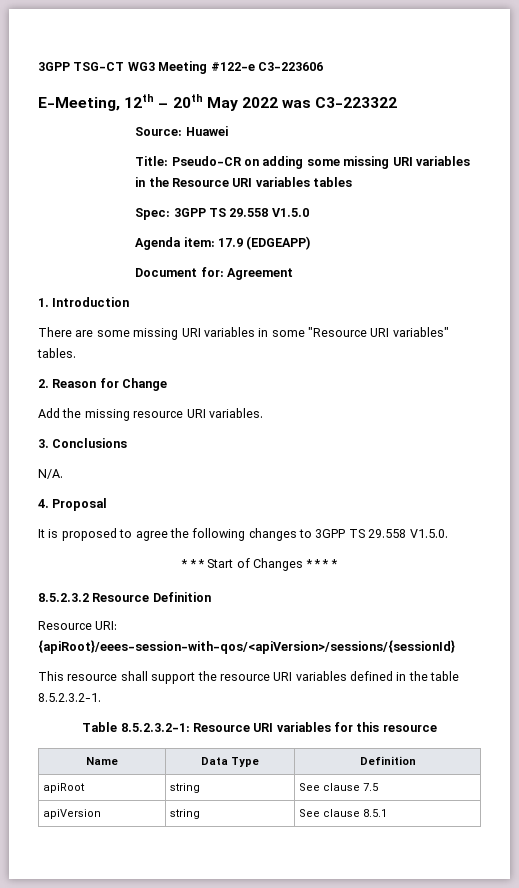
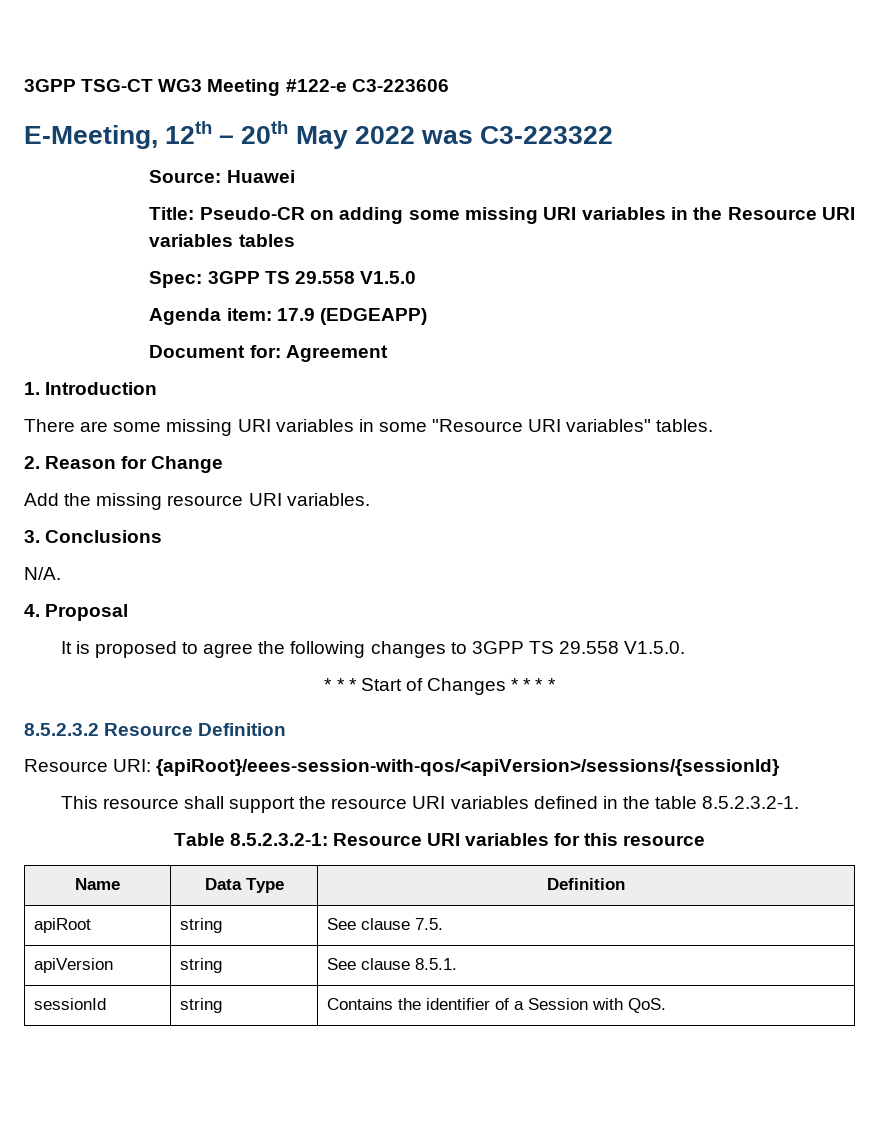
[363,783,379,791] 7.5 -> [414,918,443,930] 7.5.
[363,809,388,817] 8.5.1 -> [414,958,457,970] [33,998,106,1010] [179,998,222,1013] [326,998,666,1013] 8.5.1. // sessionId | string | Contains the identifier of a Session with QoS.

